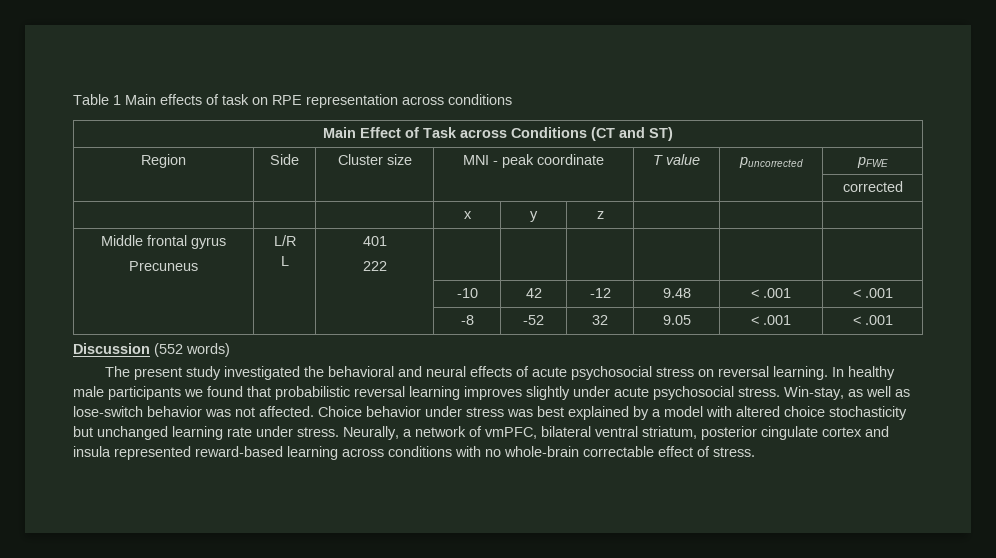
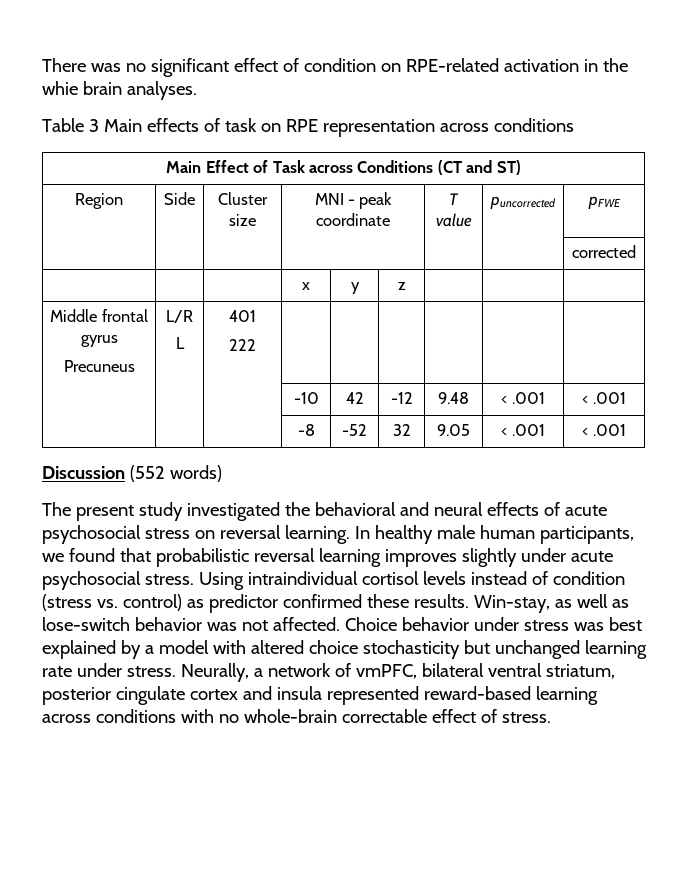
[73,94,121,105] Table 1 -> [42,58,628,77] [42,81,197,100] [42,118,99,132] There was no significant effect of condition on RPE-related activation in the whie brain analyses. // Table 3
[108,386,181,400] participants -> [479,525,634,544] human participants,
(780, 392) none -> [198,571,625,590] [42,594,469,613] Using intraindividual cortisol levels instead of condition (stress vs. control) as predictor confirmed these results.

